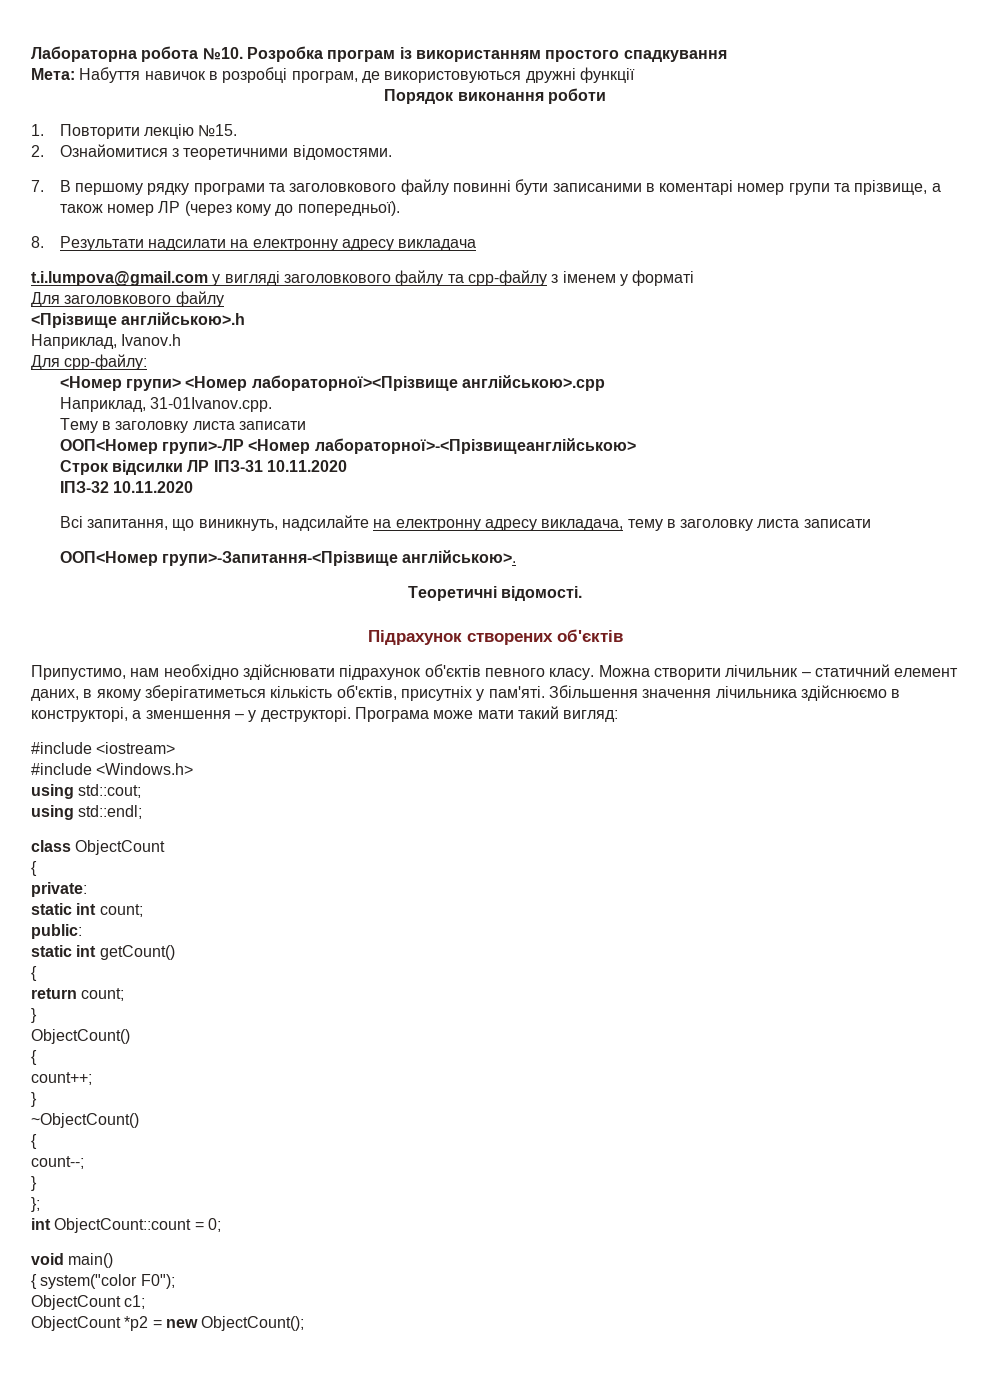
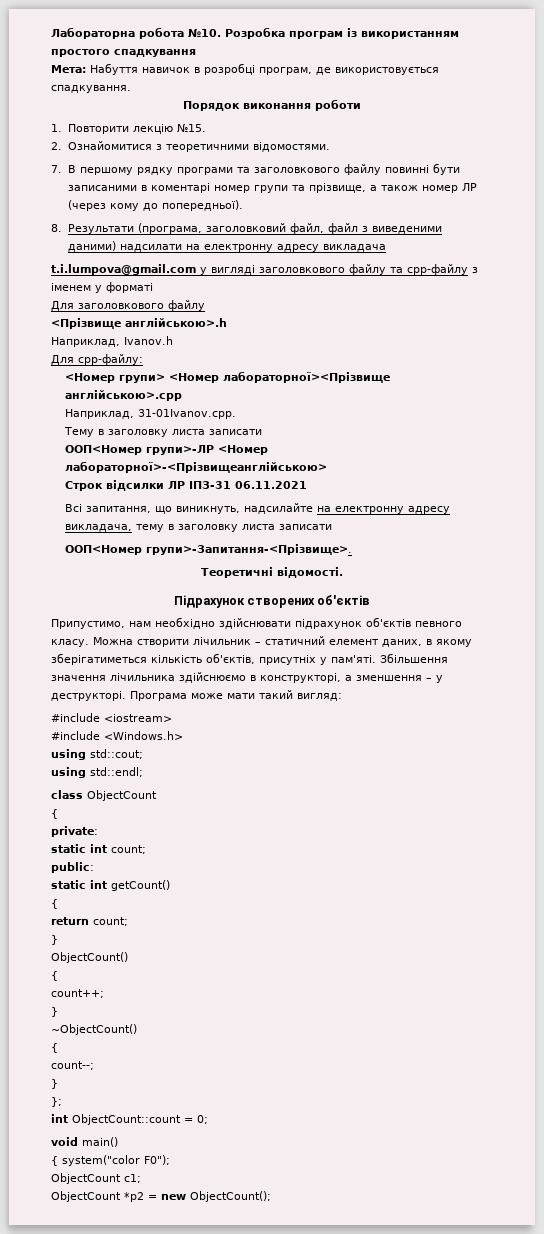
[384,67,635,83] використовуються дружні функції -> [335,67,439,75] [51,85,131,93] використовується спадкування.
(144, 243) none -> [137,223,442,234] [67,241,116,252] (програма, заголовковий файл, файл з виведеними даними)
[266,460,347,472] [59,481,193,493] 10.11.2020 // ІПЗ-32 10.11.2020 -> [234,481,307,489] 06.11.2021
[161,550,517,566] групи>-Запитання-<Прізвище англійською>. -> [145,544,352,555] групи>-Запитання-<Прізвище>.

